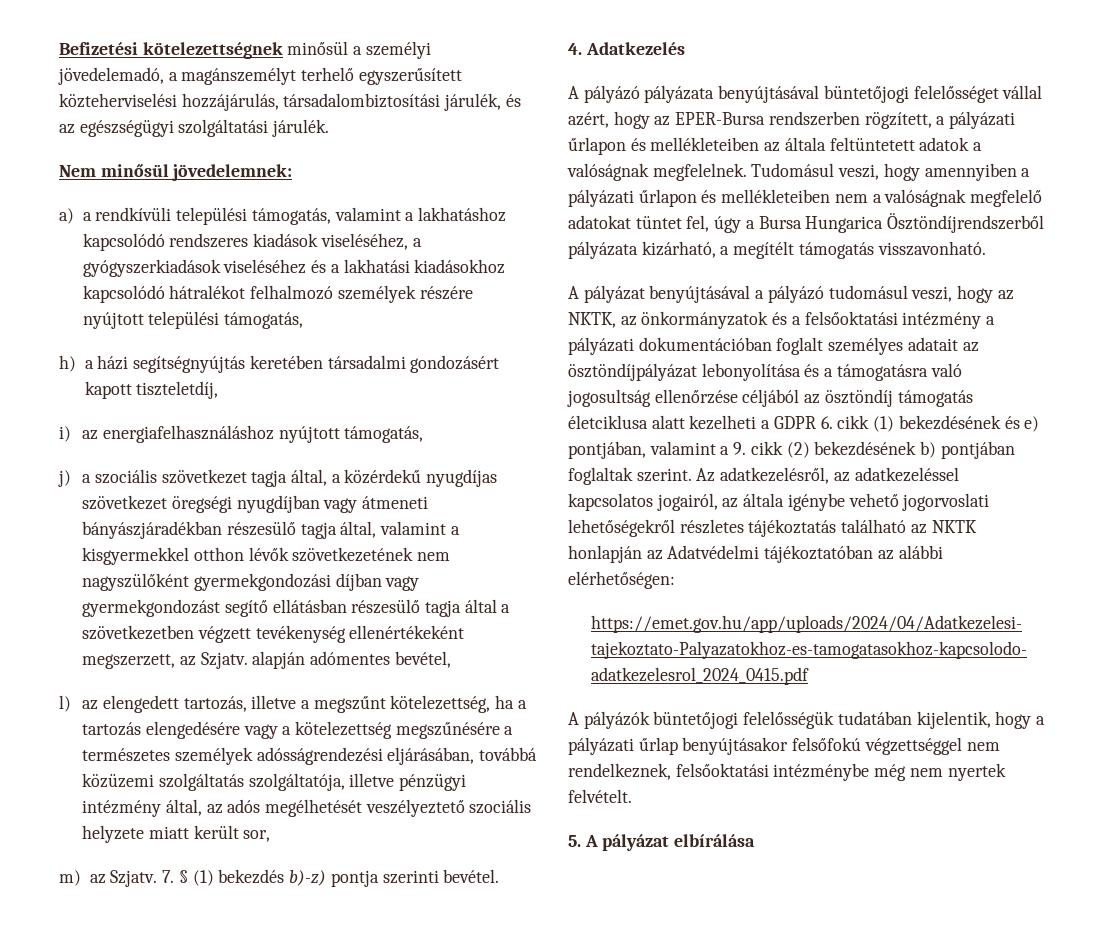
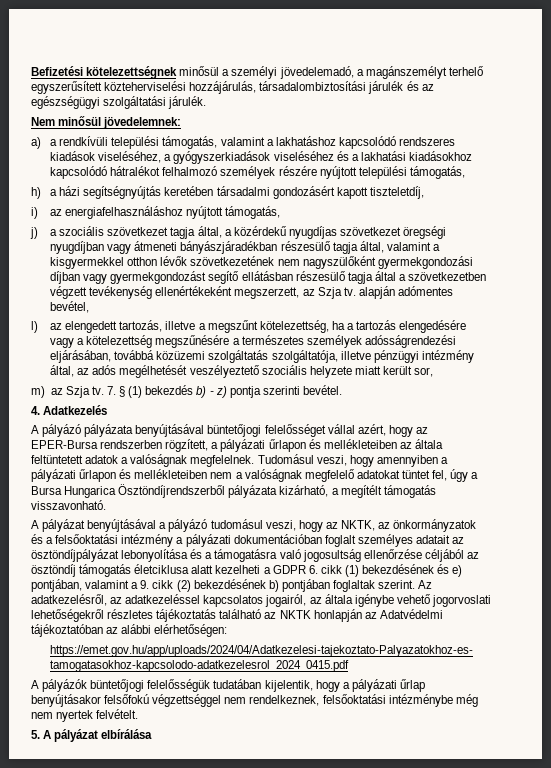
[444,93,502,111] járulék, -> [368,81,404,94] járulék
[200,652,248,669] Szjatv. -> [317,287,356,299] Szja tv.
[110,870,158,887] Szjatv. -> [65,386,104,398] Szja tv.
[289,870,327,886] b)-z) -> [196,386,227,398] b) - z)

